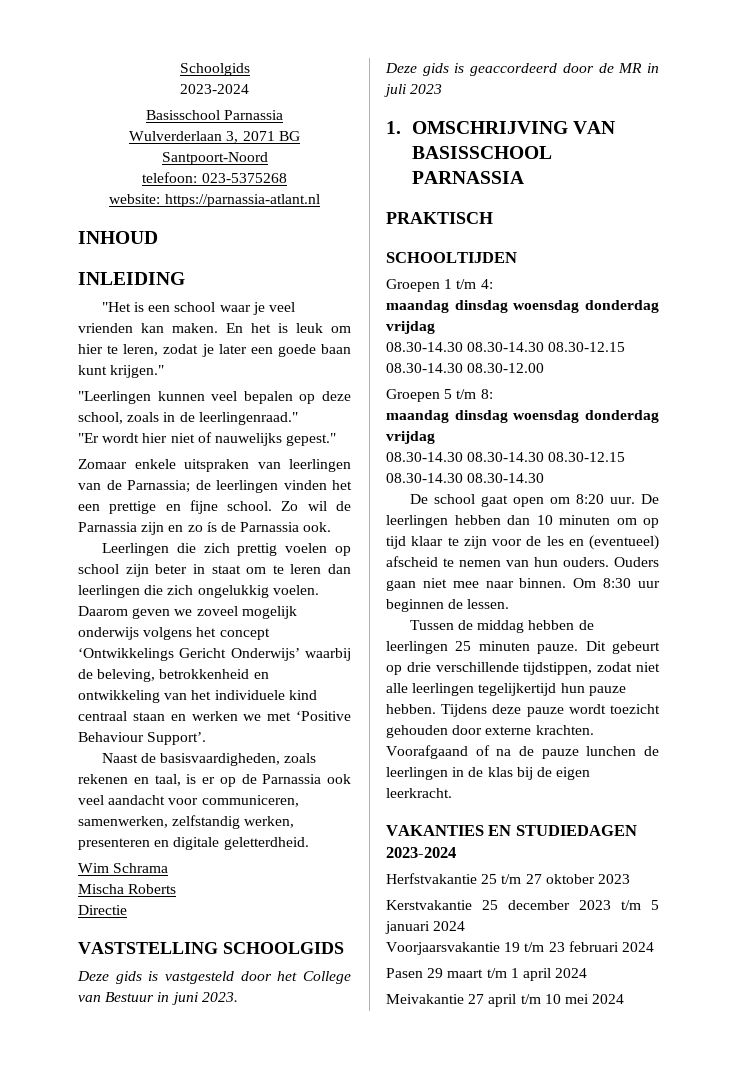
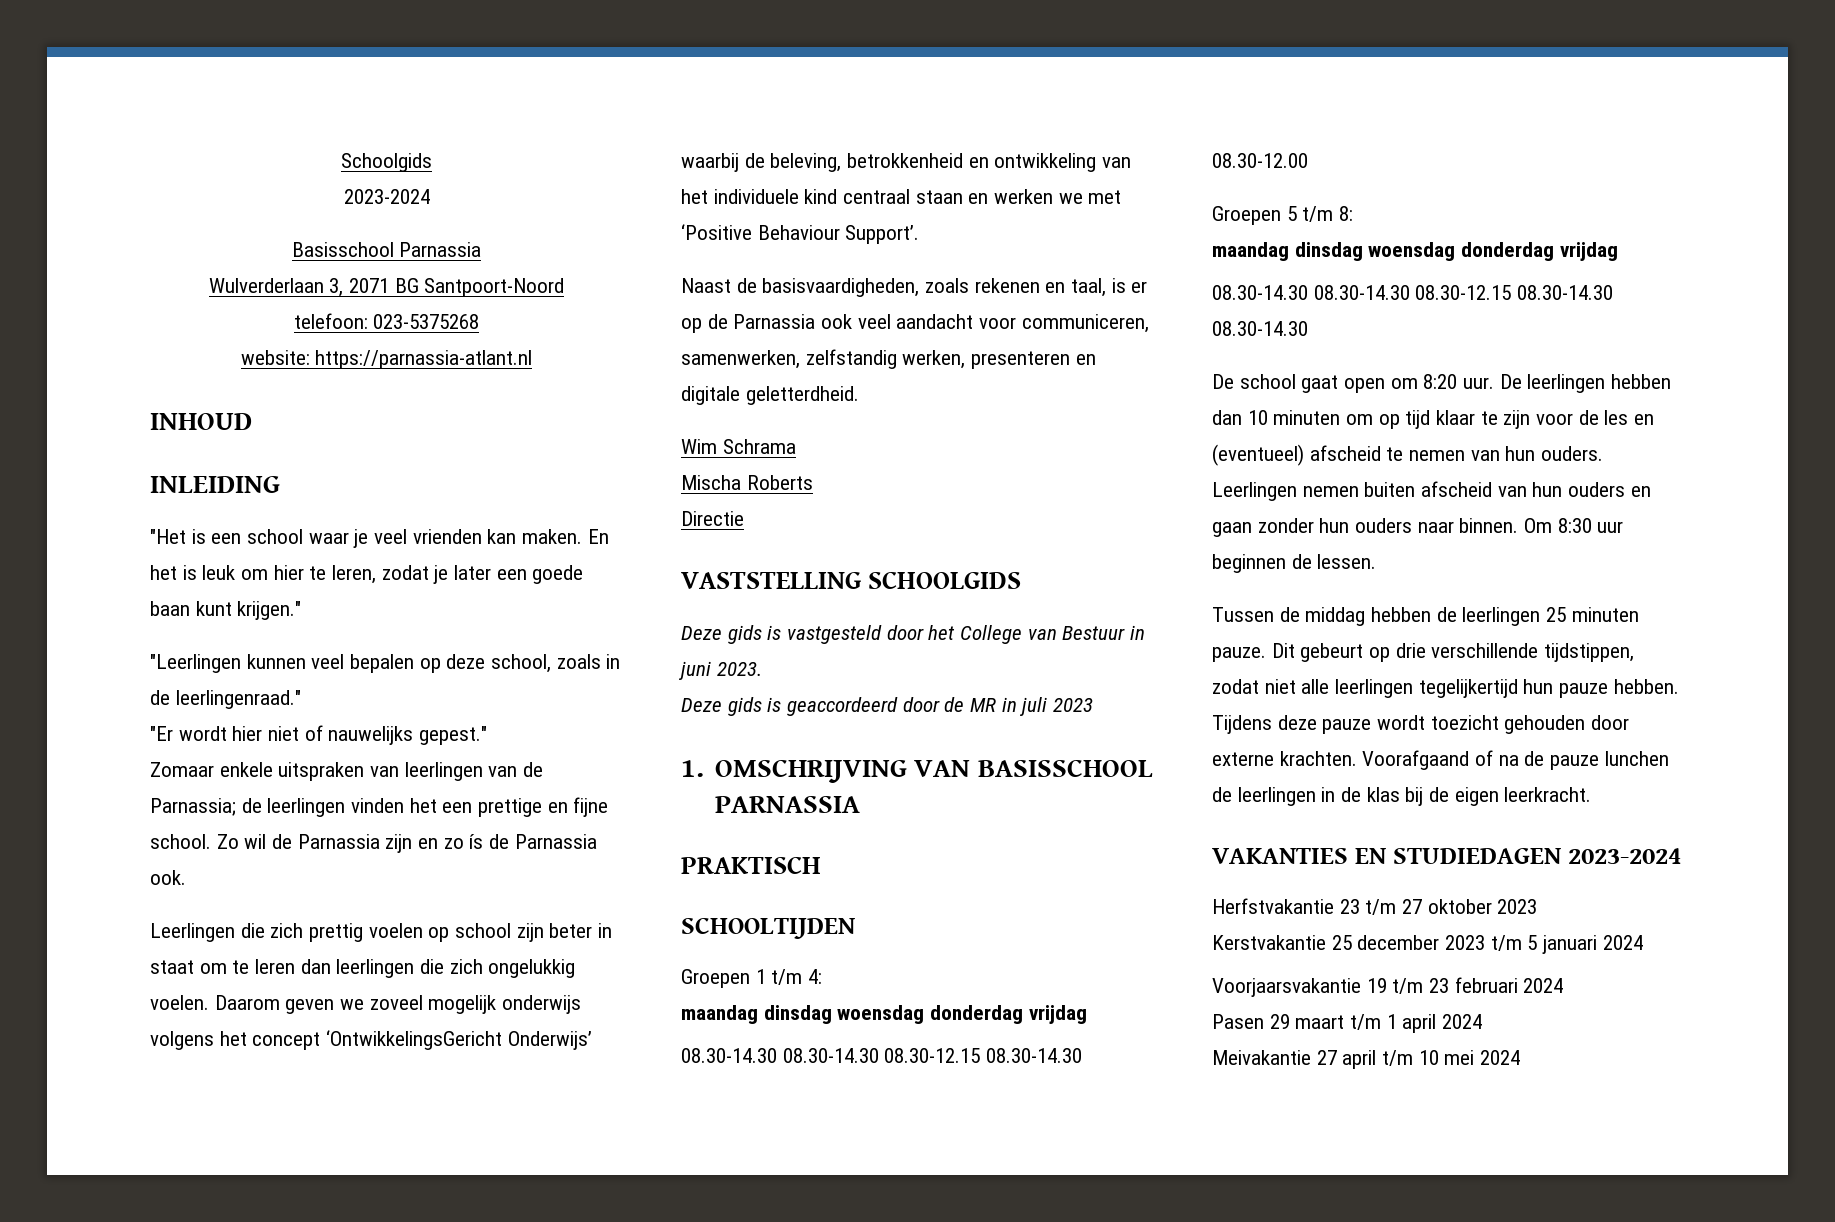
[78,648,227,661] ‘Ontwikkelings Gericht -> [326,1030,503,1050] ‘OntwikkelingsGericht
[614,557,659,567] [386,578,479,591] Ouders gaan niet mee -> [1212,481,1651,501] [1212,518,1413,537] Leerlingen nemen buiten afscheid van hun ouders en gaan zonder hun ouders
[481,874,498,884] 25 -> [1339,899,1360,914] 23

